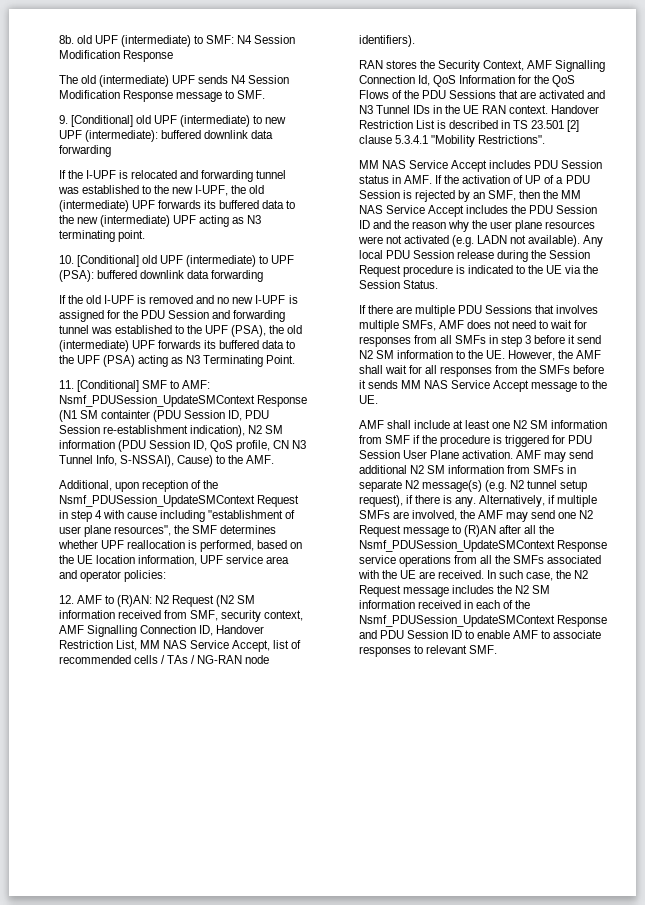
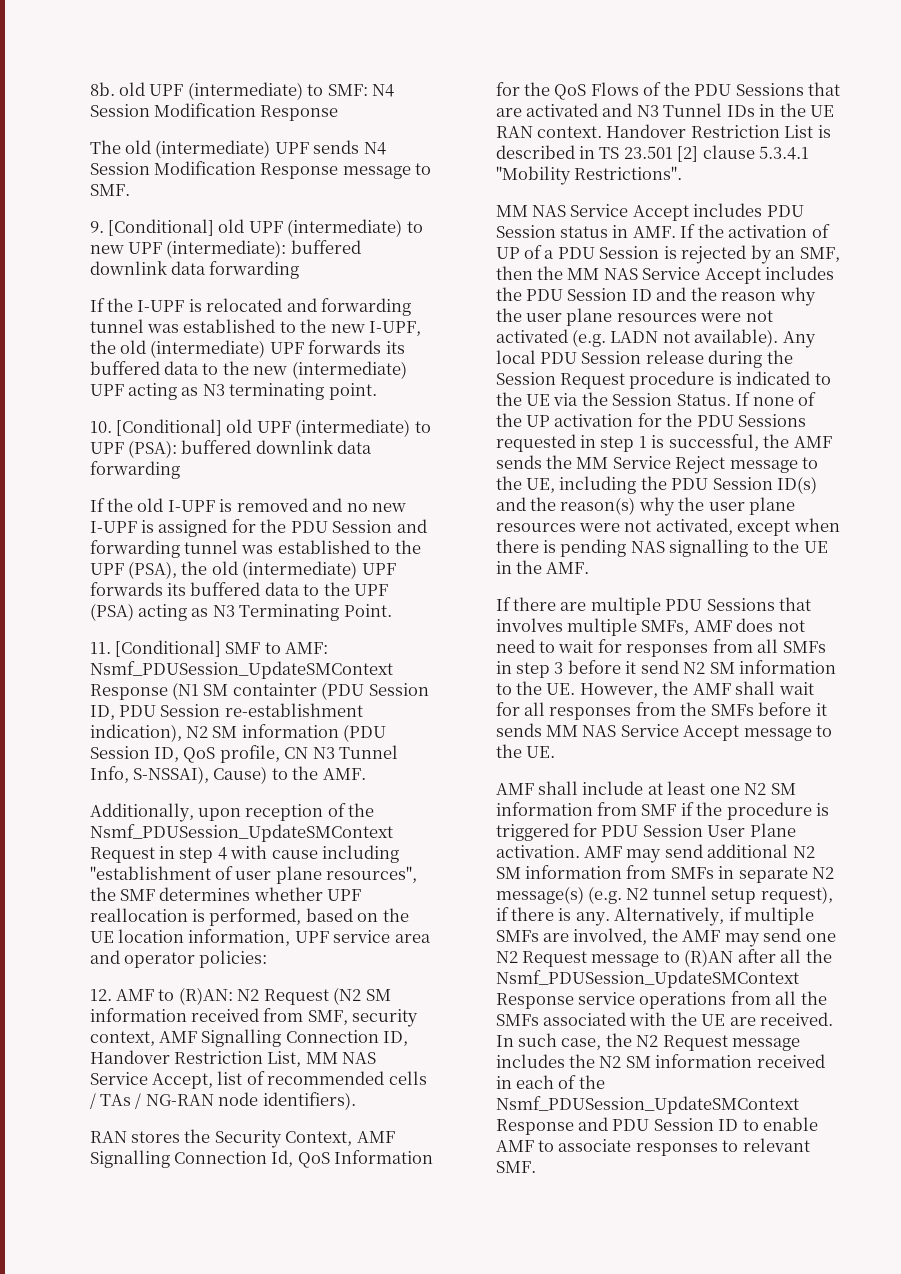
[58,480,112,491] Additional, -> [89,803,194,822] Additionally,
(438, 284) none -> [735,392,817,406] [495,413,807,427] [495,434,832,452] [495,455,819,474] [495,476,818,494] [495,497,796,516] [495,518,840,536] [495,539,828,557] [495,560,590,574] If none of the UP activation for the PDU Sessions requested in step 1 is successful, the AMF sends the MM Service Reject message to the UE, including the PDU Session ID(s) and the reason(s) why the user plane resources were not activated, except when there is pending NAS signalling to the UE in the AMF.

